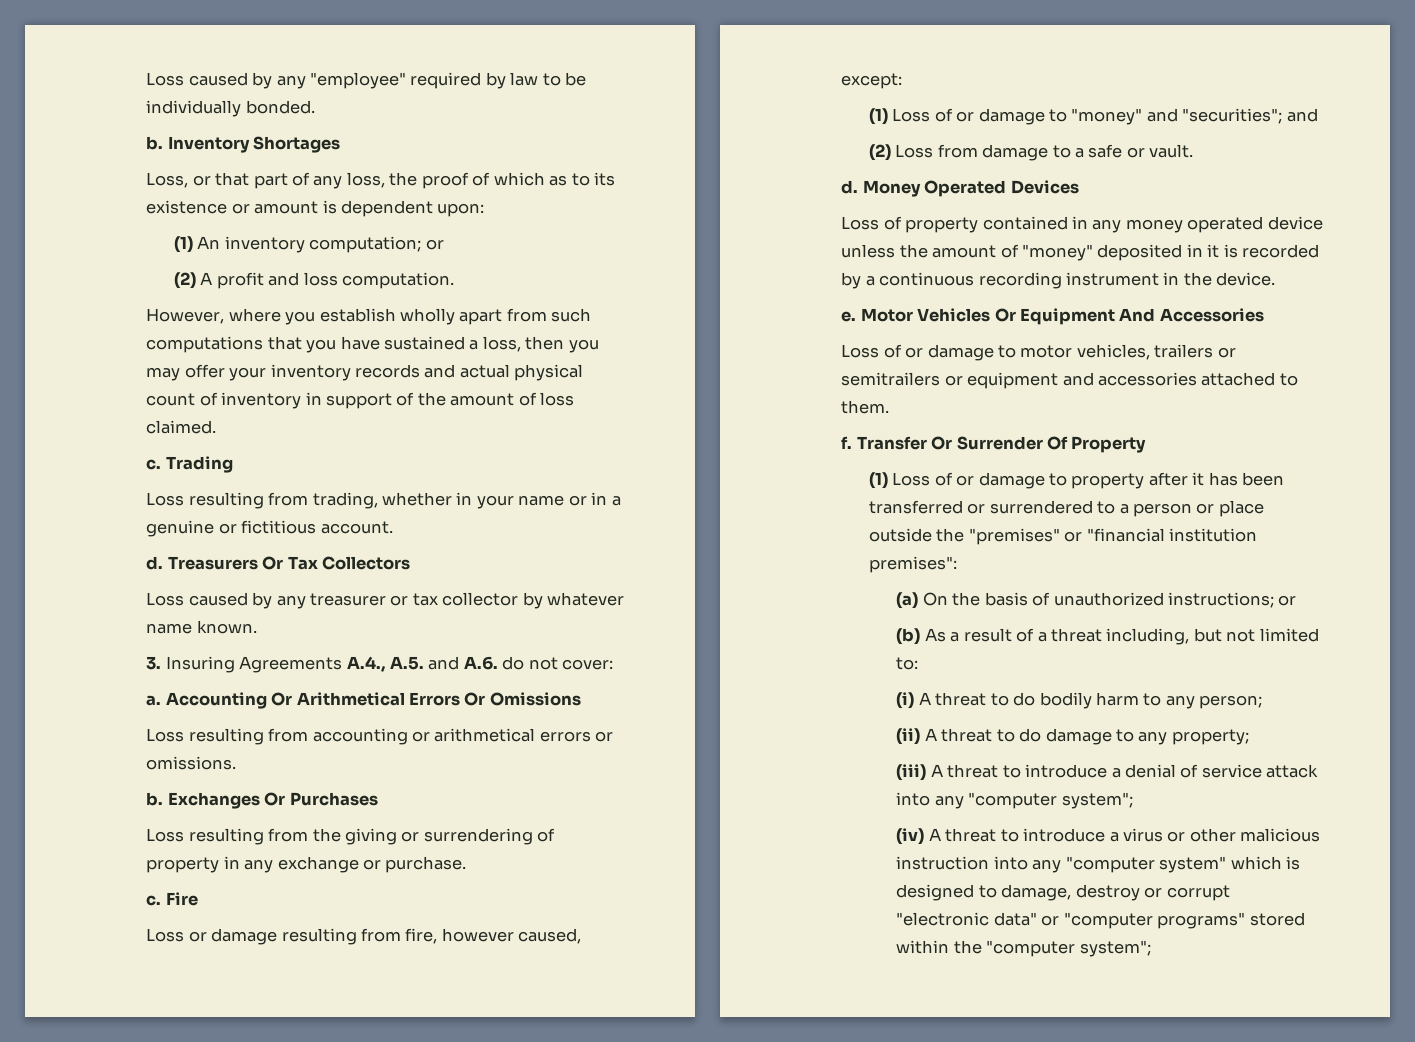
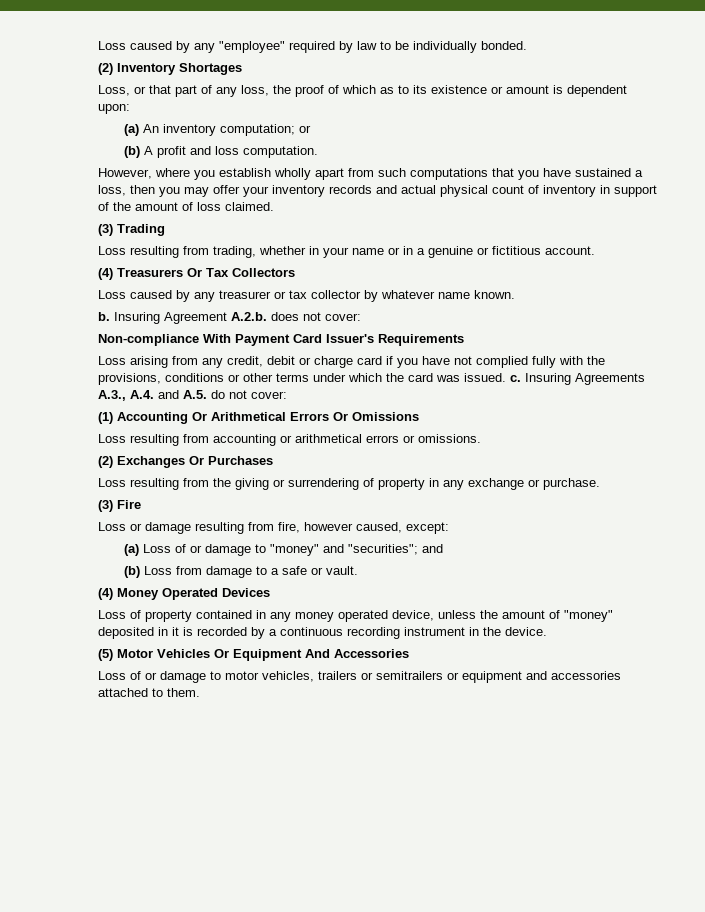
[146,136,164,150] b. -> [98,63,114,75] (2)
[173,236,193,253] (1) -> [123,124,139,136] (a)
[173,272,196,289] (2) -> [123,146,140,158] (b)
[146,459,162,470] c. -> [98,224,114,236] (3)
[146,556,164,570] d. -> [98,268,114,280] (4)
[146,656,498,673] 3. Insuring Agreements A.4., A.5. and A.6. -> [98,312,362,324] [98,334,465,346] [98,356,606,368] [98,373,646,385] [98,390,208,401] b. Insuring Agreement A.2.b. does not cover: // Non-compliance With Payment Card Issuer's Requirements // Loss arising from any credit, debit or charge card if you have not complied fully with the provisions, conditions or other terms under which the card was issued. c. Insuring Agreements A.3., A.4. and A.5.
[146,695,162,706] a. -> [98,412,114,424] (1)
[146,792,164,806] b. -> [98,456,114,468] (2)
[146,895,162,906] c. -> [98,500,114,512] (3)
[868,108,888,125] (1) -> [123,544,139,556] (a)
[868,144,891,161] (2) -> [123,566,140,578] (b)
[841,180,859,194] d. -> [98,588,114,600] (4)
[1267,216,1323,230] device -> [392,610,435,621] device,
[841,311,857,322] e. -> [98,649,114,661] (5)
[841,436,1147,453] [868,472,1285,489] [868,500,1264,517] [868,528,1257,545] [868,556,957,573] [896,592,1297,609] [896,628,1319,645] [896,657,919,670] [896,692,1263,709] [896,728,1249,745] [896,764,1319,781] [896,792,1133,809] [896,828,1321,845] [896,856,1300,873] [896,884,1230,901] [896,912,1305,929] [896,940,1151,957] // f. Transfer Or Surrender Of Property // (1) Loss of or damage to property after it has been transferred or surrendered to a person or place outside the "premises" or "financial institution premises": // (a) On the basis of unauthorized instructions; or // (b) As a result of a threat including, but not limited to: // (i) A threat to do bodily harm to any person; // (ii) A threat to do damage to any property; // (iii) A threat to introduce a denial of service attack into any "computer system"; // (iv) A threat to introduce a virus or other malicious instruction into any "computer system" which is designed to damage, destroy or corrupt "electronic data" or "computer programs" stored within the "computer system"; -> (201, 692) none

